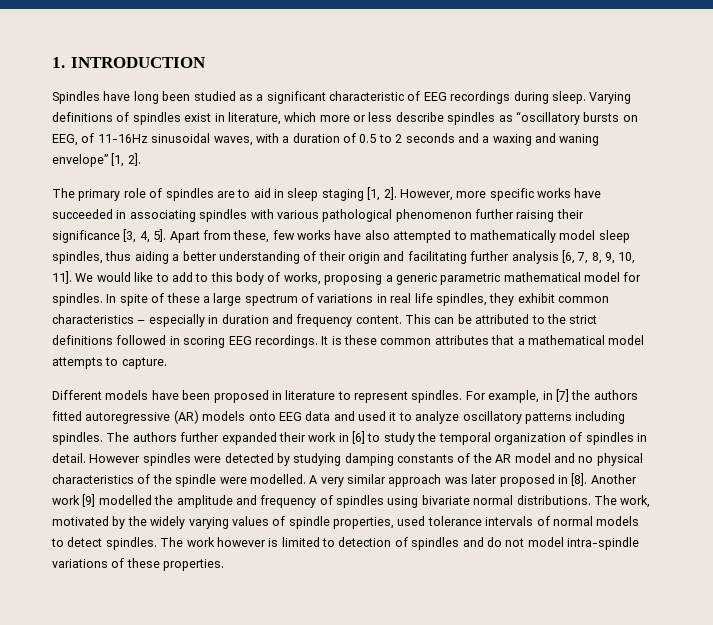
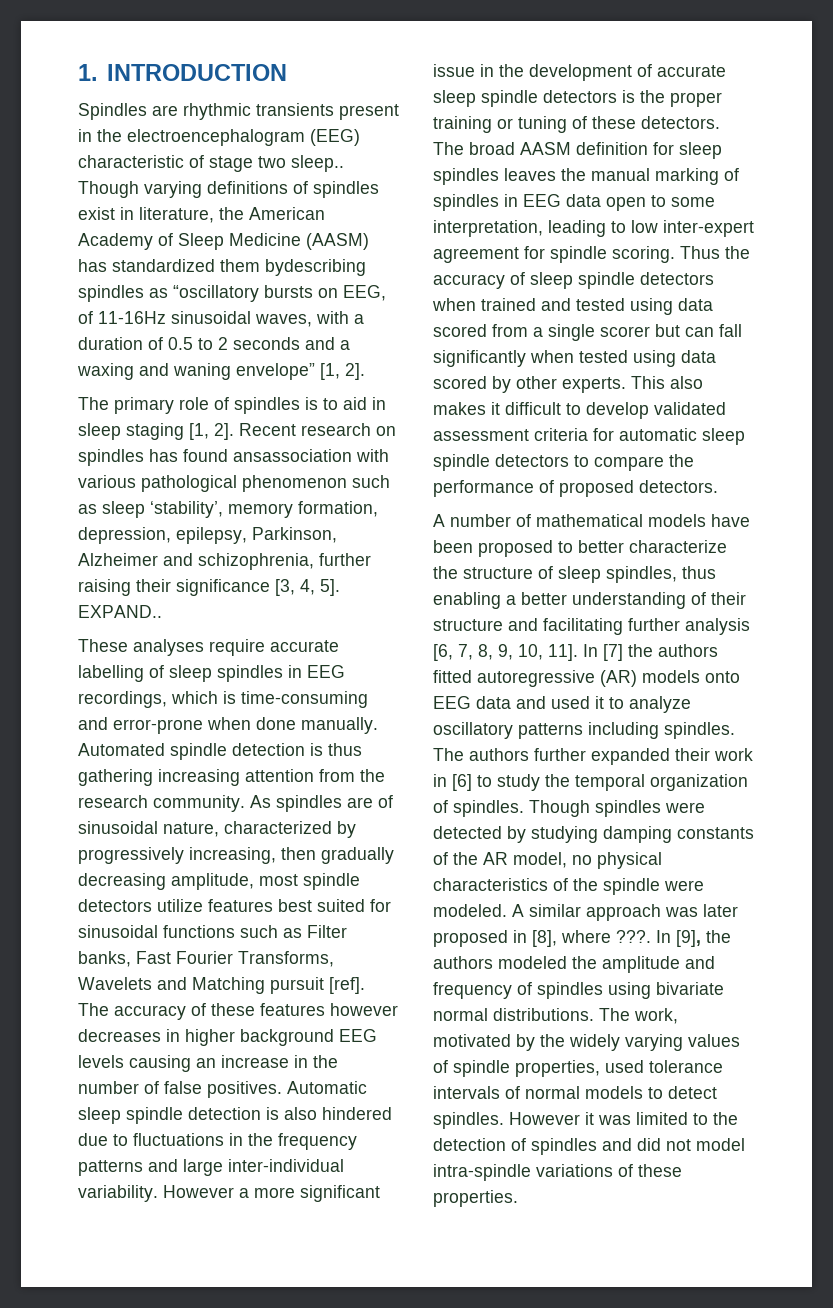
[103,91,632,104] have long been studied as a significant characteristic of EEG recordings during sleep. Varying -> [152,103,399,120] [78,129,360,146] [78,155,344,172] [78,181,202,198] are rhythmic transients present in the electroencephalogram (EEG) characteristic of stage two sleep.. Though varying
[284,112,444,122] which more or less describe -> [219,207,325,220] [78,233,369,250] [78,259,366,276] the American Academy of Sleep Medicine (AASM) has standardized them bydescribing
[216,191,235,198] are -> [305,397,318,410] is
[399,188,602,201] [52,209,472,222] However, more specific works have succeeded in associating spindles with various pathological phenomenon -> [239,423,396,436] [78,449,389,466] [78,475,390,492] [78,501,378,518] [78,527,337,544] [78,553,314,570] Recent research on spindles has found ansassociation with various pathological phenomenon such as sleep ‘stability’, memory formation, depression, epilepsy, Parkinson, Alzheimer and schizophrenia,
[169,230,596,243] Apart from these, few works have also attempted to mathematically model -> [78,605,162,618] [78,639,339,656] [78,665,345,682] [78,691,368,708] [78,717,378,734] [78,743,362,760] [78,769,385,786] [78,795,393,812] [78,821,356,838] [78,847,394,864] [78,873,360,890] [78,899,391,912] [78,925,347,938] [78,951,334,967] [78,977,365,994] [78,1003,398,1020] [78,1029,377,1046] [78,1055,338,1072] [78,1081,367,1098] [78,1107,392,1124] [78,1133,357,1150] [78,1159,344,1176] [78,1185,380,1202] [433,64,726,81] [433,90,722,107] [433,116,720,133] [433,142,722,159] [433,168,739,185] [433,194,715,211] [433,220,754,237] [433,246,750,263] [433,272,714,289] [432,298,713,315] [433,324,742,341] [433,350,716,367] [433,376,703,393] [433,402,726,419] [433,428,745,445] [433,454,694,471] [433,480,718,497] [433,514,750,527] [433,540,727,557] [433,566,553,579] EXPAND.. // These analyses require accurate labelling of sleep spindles in EEG recordings, which is time-consuming and error-prone when done manually. Automated spindle detection is thus gathering increasing attention from the research community. As spindles are of sinusoidal nature, characterized by progressively increasing, then gradually decreasing amplitude, most spindle detectors utilize features best suited for sinusoidal functions such as Filter banks, Fast Fourier Transforms, Wavelets and Matching pursuit [ref]. The accuracy of these features however decreases in higher background EEG levels causing an increase in the number of false positives. Automatic sleep spindle detection is also hindered due to fluctuations in the frequency patterns and large inter-individual variability. However a more significant issue in the development of accurate sleep spindle detectors is the proper training or tuning of these detectors. The broad AASM definition for sleep spindles leaves the manual marking of spindles in EEG data open to some interpretation, leading to low inter-expert agreement for spindle scoring. Thus the accuracy of sleep spindle detectors when trained and tested using data scored from a single scorer but can fall significantly when tested using data scored by other experts. This also makes it difficult to develop validated assessment criteria for automatic sleep spindle detectors to compare the performance of proposed detectors. // A number of mathematical models have been proposed to better characterize the structure of
[134,251,169,264] aiding -> [433,592,501,609] enabling
[348,252,380,264] origin -> [433,619,503,631] structure
[75,272,642,285] [52,293,609,306] [52,314,598,327] [52,335,645,348] [52,357,167,369] [52,390,553,403] We would like to add to this body of works, proposing a generic parametric mathematical model for spindles. In spite of these a large spectrum of variations in real life spindles, they exhibit common characteristics – especially in duration and frequency content. This can be attributed to the strict definitions followed in scoring EEG recordings. It is these common attributes that a mathematical model attempts to capture. // Different models have been proposed in literature to represent spindles. For example, in -> [583,644,598,657] In
[585,432,647,445] [52,453,141,463] spindles in detail. However -> [453,800,590,817] spindles. Though
[514,453,575,463] model and -> [513,852,567,868] model,
[249,474,344,487] modelled. A very -> [433,904,524,917] modeled. A
[571,473,637,486] [52,494,152,507] [8]. Another work [9] modelled -> [532,930,731,947] [433,956,567,969] [8], where ???. In [9], the authors modeled
[160,537,279,547] The work however is -> [509,1112,631,1125] However it was
(335, 542) none -> [713,1112,738,1125] the
[486,537,502,547] do -> [637,1138,661,1151] did

